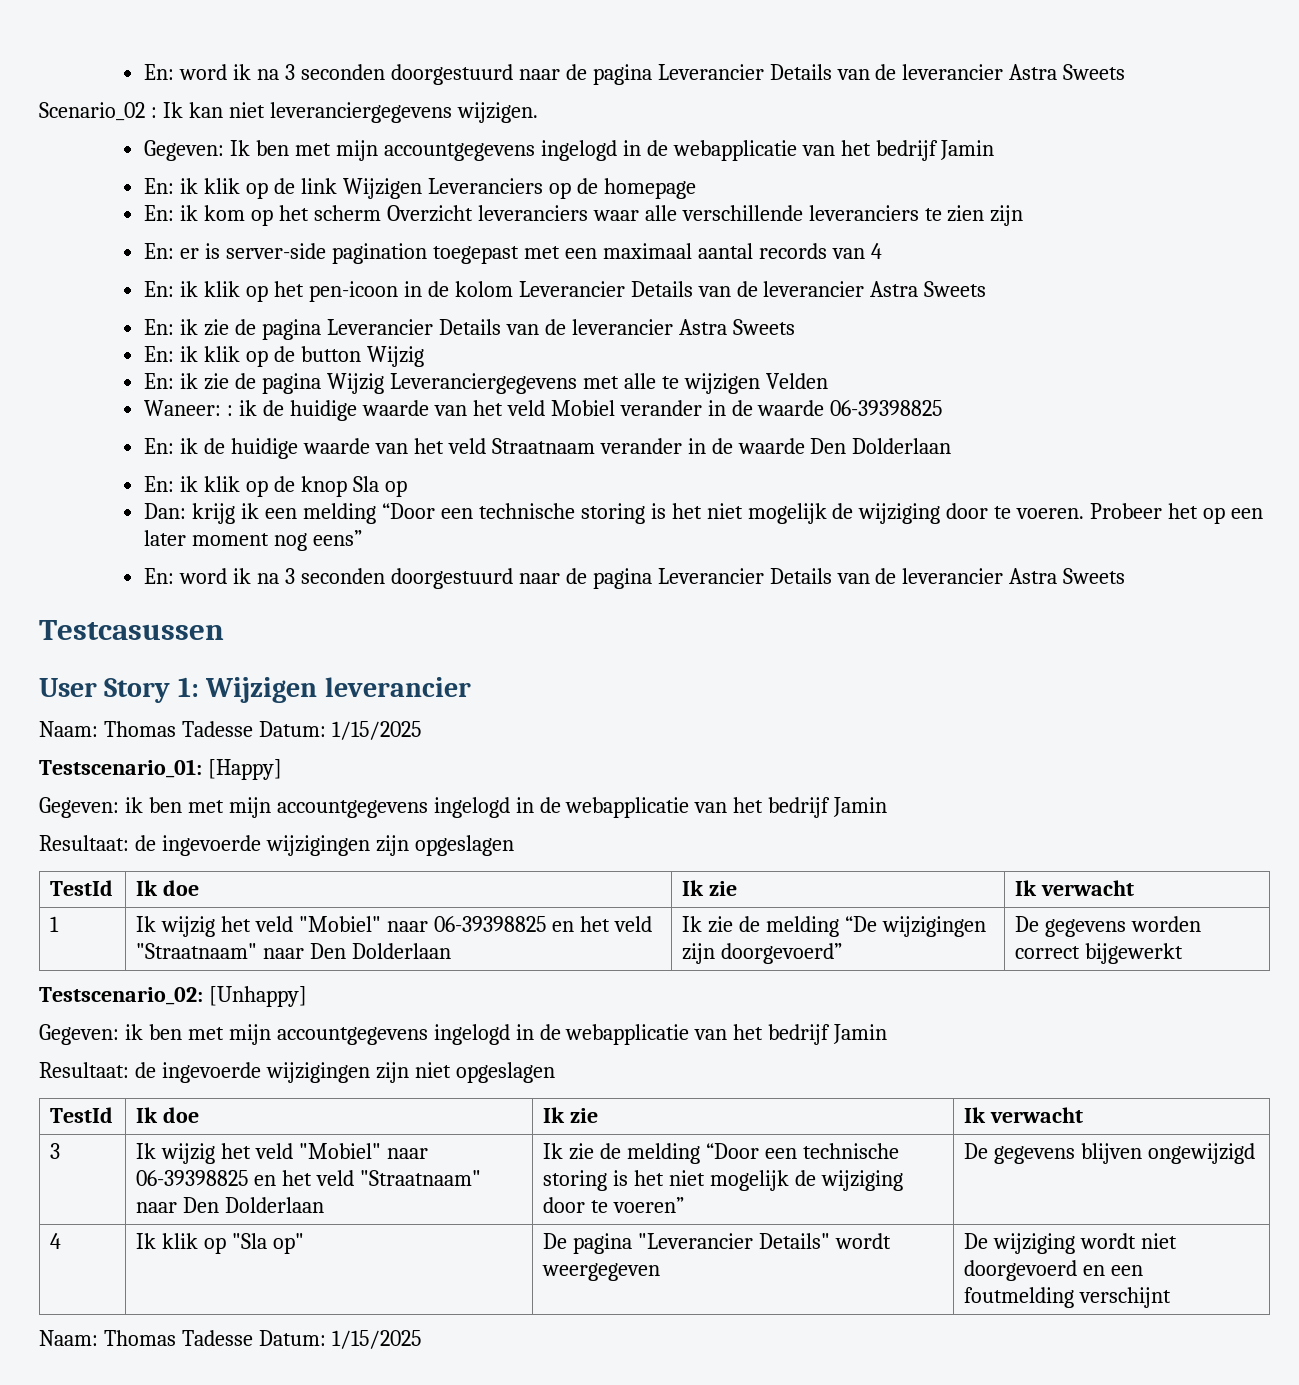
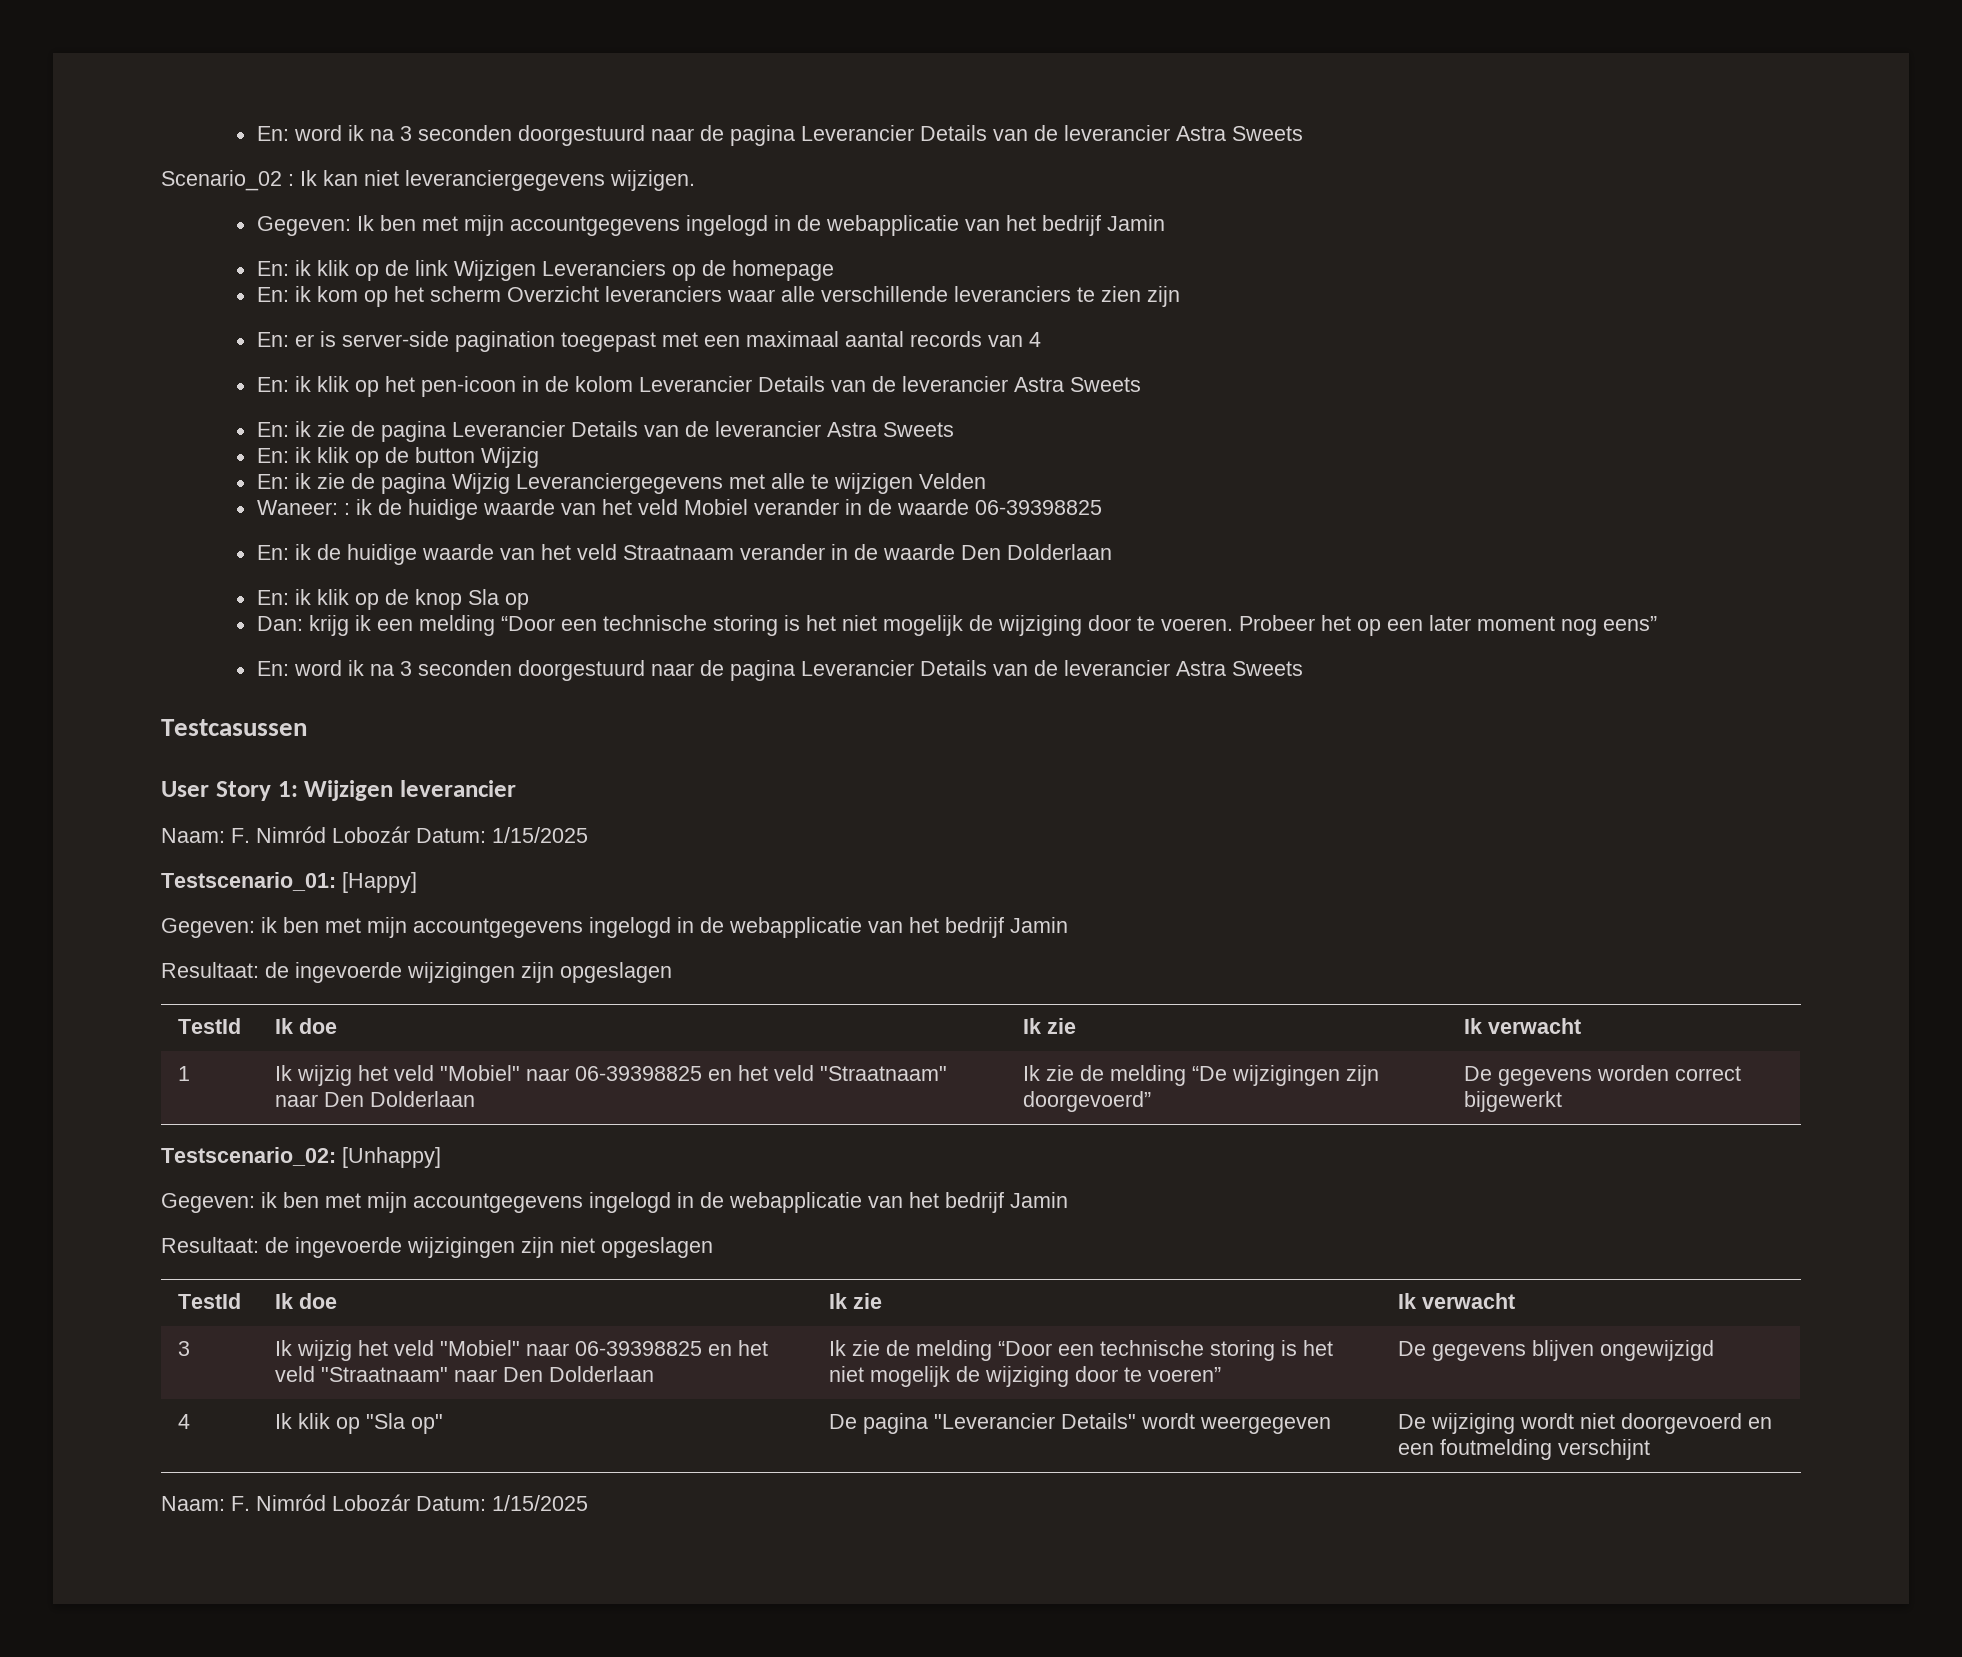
[103,721,253,737] Thomas Tadesse -> [231,826,410,843] F. Nimród Lobozár
[103,1330,253,1346] Thomas Tadesse -> [231,1494,410,1511] F. Nimród Lobozár

